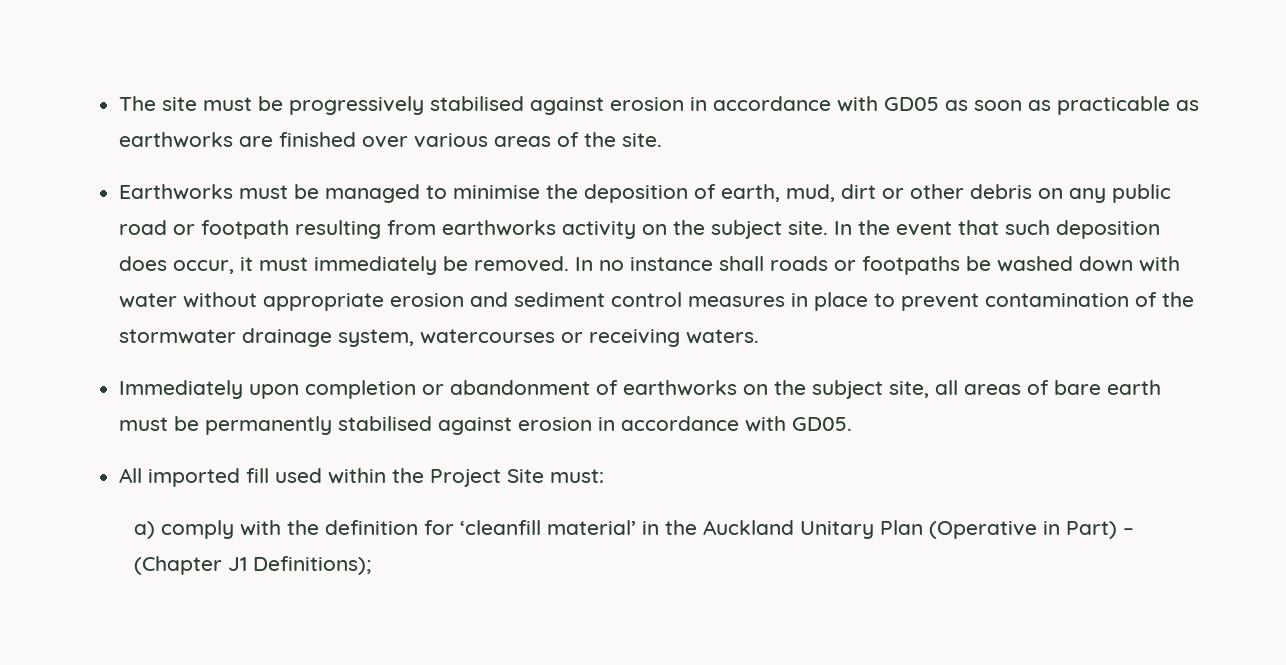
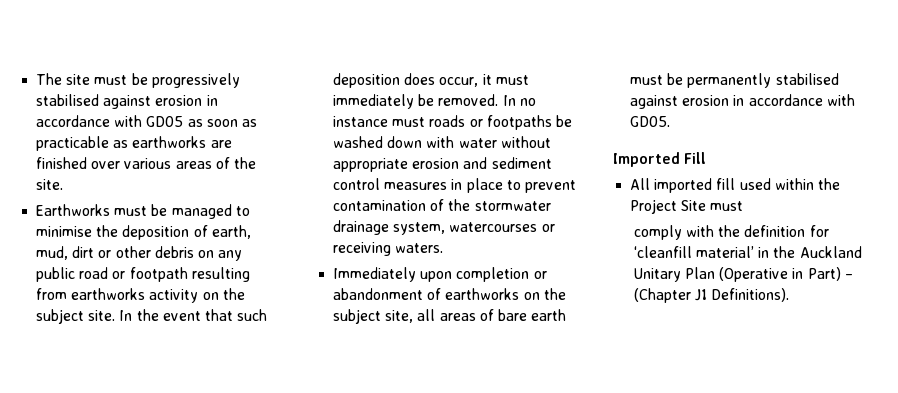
[719,256,765,271] shall -> [392,117,426,127] must
(853, 424) none -> [613,152,707,167] // Imported Fill
[550,469,605,483] [133,521,155,539] must: // a) -> [710,201,744,211] must //
[252,556,371,575] Definitions); -> [711,288,790,302] Definitions).

